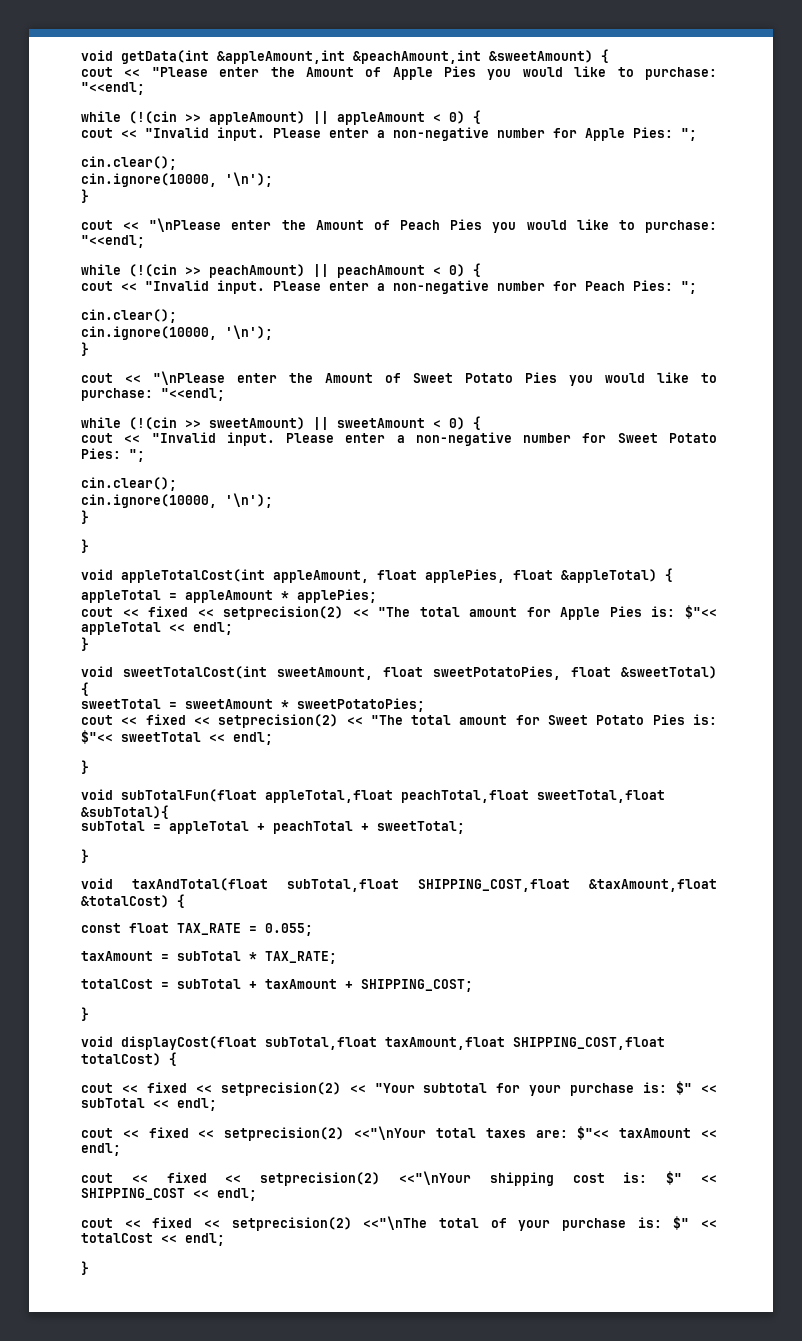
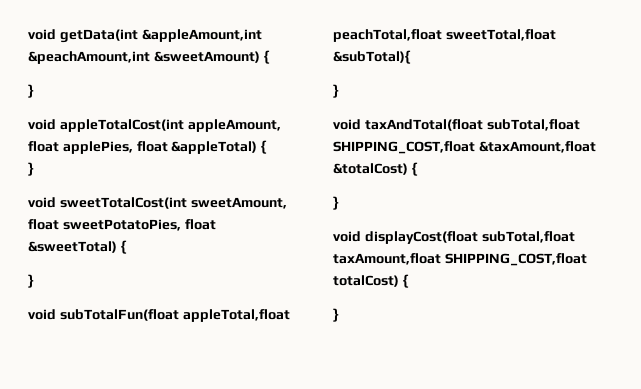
[81,66,717,80] [81,82,145,95] [81,110,481,125] [81,127,697,141] [81,156,177,170] [81,172,273,187] [81,189,89,203] [81,218,717,233] [81,235,145,248] [81,263,481,278] [81,280,697,294] [81,309,177,323] [81,325,273,340] [81,342,89,356] [81,371,717,386] [81,388,225,401] [81,416,481,430] [81,432,717,446] [81,448,145,462] [81,477,177,491] [81,493,273,508] [81,510,89,524] // cout << "Please enter the Amount of Apple Pies you would like to purchase: "<<endl; // while (!(cin >> appleAmount) || appleAmount < 0) { // cout << "Invalid input. Please enter a non-negative number for Apple Pies: "; // cin.clear(); // cin.ignore(10000, '\n'); // } // cout << "\nPlease enter the Amount of Peach Pies you would like to purchase: "<<endl; // while (!(cin >> peachAmount) || peachAmount < 0) { // cout << "Invalid input. Please enter a non-negative number for Peach Pies: "; // cin.clear(); // cin.ignore(10000, '\n'); // } // cout << "\nPlease enter the Amount of Sweet Potato Pies you would like to purchase: "<<endl; // while (!(cin >> sweetAmount) || sweetAmount < 0) { // cout << "Invalid input. Please enter a non-negative number for Sweet Potato Pies: "; // cin.clear(); // cin.ignore(10000, '\n'); // } -> (270, 57) none
[81,589,377,603] [81,605,718,620] [81,622,233,635] // appleTotal = appleAmount * applePies; // cout << fixed << setprecision(2) << "The total amount for Apple Pies is: $"<< appleTotal << endl; -> (268, 147) none
[81,698,425,712] [81,714,717,728] [81,730,273,745] // sweetTotal = sweetAmount * sweetPotatoPies; // cout << fixed << setprecision(2) << "The total amount for Sweet Potato Pies is: $"<< sweetTotal << endl; -> (127, 247) none
[81,821,465,834] // subTotal = appleTotal + peachTotal + sweetTotal; -> (411, 57) none
[81,923,313,936] [81,951,337,964] [81,979,473,992] // const float TAX_RATE = 0.055; // taxAmount = subTotal * TAX_RATE; // totalCost = subTotal + taxAmount + SHIPPING_COST; -> (418, 169) none
[81,1081,717,1096] [81,1098,217,1111] [81,1126,717,1141] [81,1143,121,1156] [81,1171,717,1186] [81,1188,257,1201] [81,1216,717,1231] [81,1233,225,1246] // cout << fixed << setprecision(2) << "Your subtotal for your purchase is: $" << subTotal << endl; // cout << fixed << setprecision(2) <<"\nYour total taxes are: $"<< taxAmount << endl; // cout << fixed << setprecision(2) <<"\nYour shipping cost is: $" << SHIPPING_COST << endl; // cout << fixed << setprecision(2) <<"\nThe total of your purchase is: $" << totalCost << endl; -> (409, 281) none

